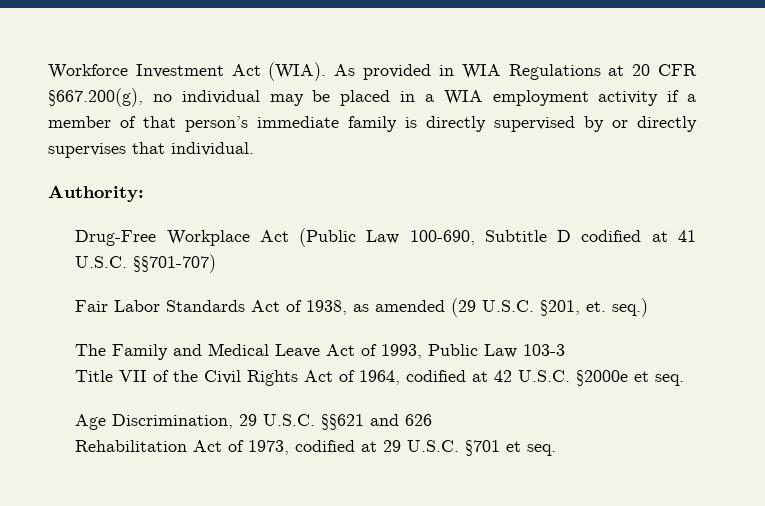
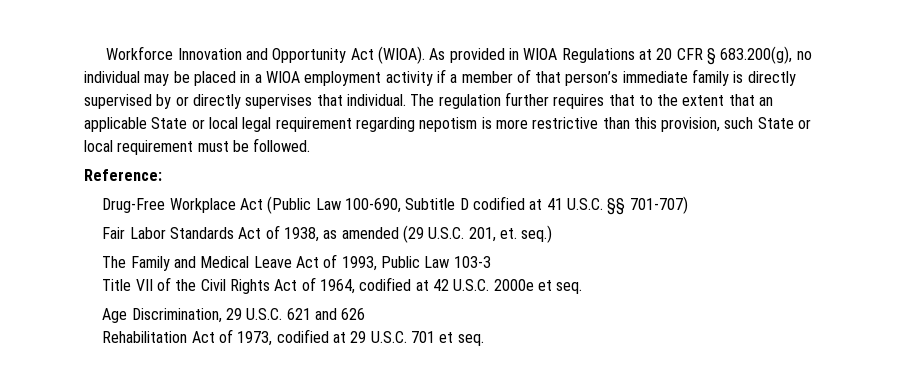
[135,62,327,81] Investment Act (WIA). -> [177,46,425,64] Innovation and Opportunity Act (WIOA).
[461,64,501,79] WIA -> [523,48,558,60] WIOA
[48,88,143,107] §667.200(g), -> [706,46,793,65] § 683.200(g),
[443,90,483,105] WIA -> [265,71,300,83] WIOA
[48,185,144,202] // Authority: -> [410,92,774,109] [84,117,812,132] [84,138,311,155] [84,169,162,181] The regulation further requires that to the extent that an applicable State or local legal requirement regarding nepotism is more restrictive than this provision, such State or local requirement must be followed. // Reference:
[133,254,217,273] §§701-707) -> [607,196,688,215] §§ 701-707)
[540,300,581,316] §201, -> [468,227,496,242] 201,
[576,370,629,386] §2000e -> [493,279,534,291] 2000e
[321,414,365,430] §§621 -> [286,308,311,320] 621
[465,440,501,456] §701 -> [410,331,435,343] 701

